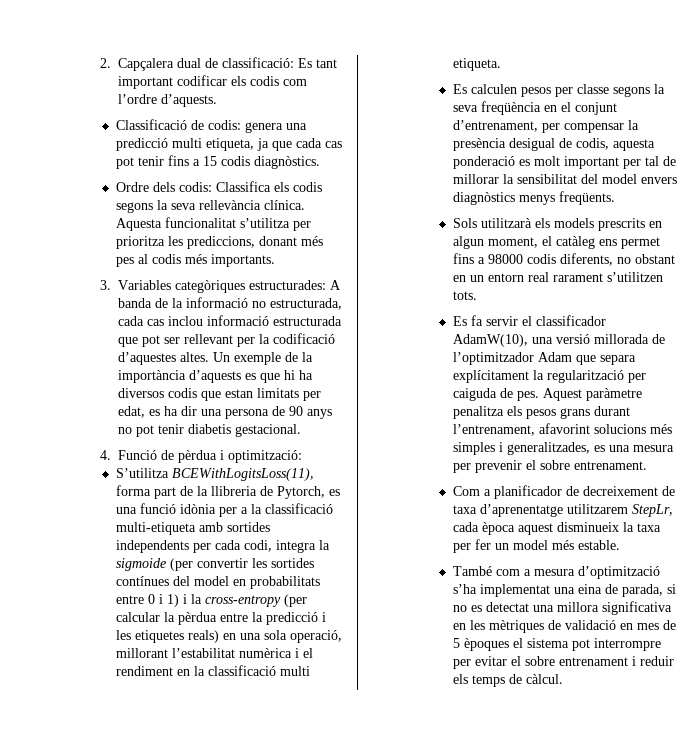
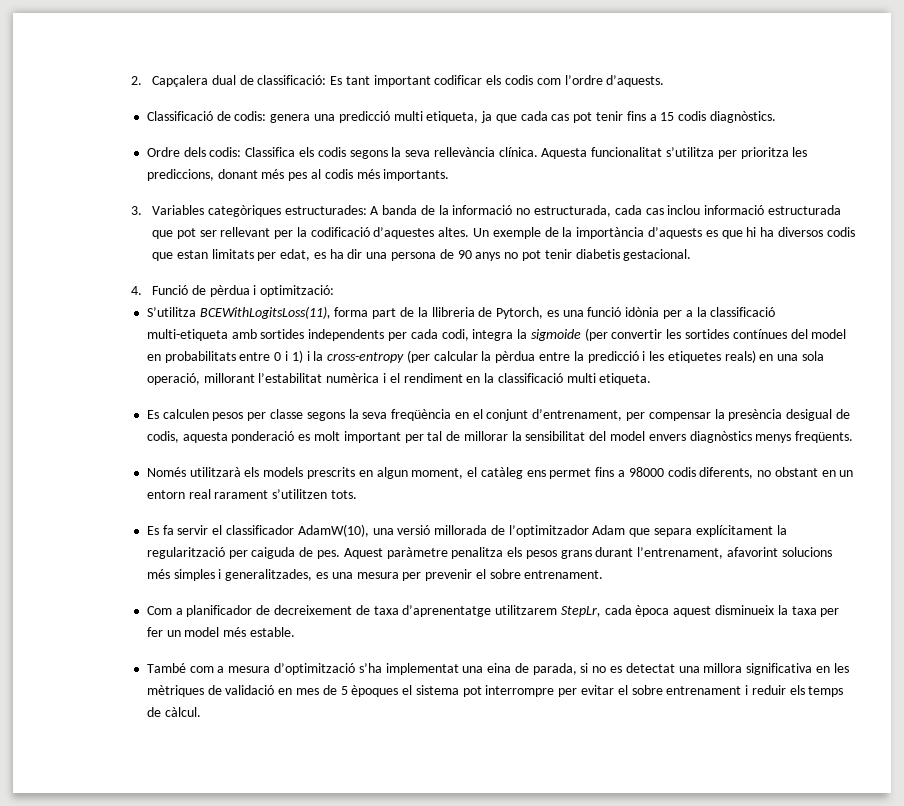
[452,218,477,228] Sols -> [146,467,186,477] Només

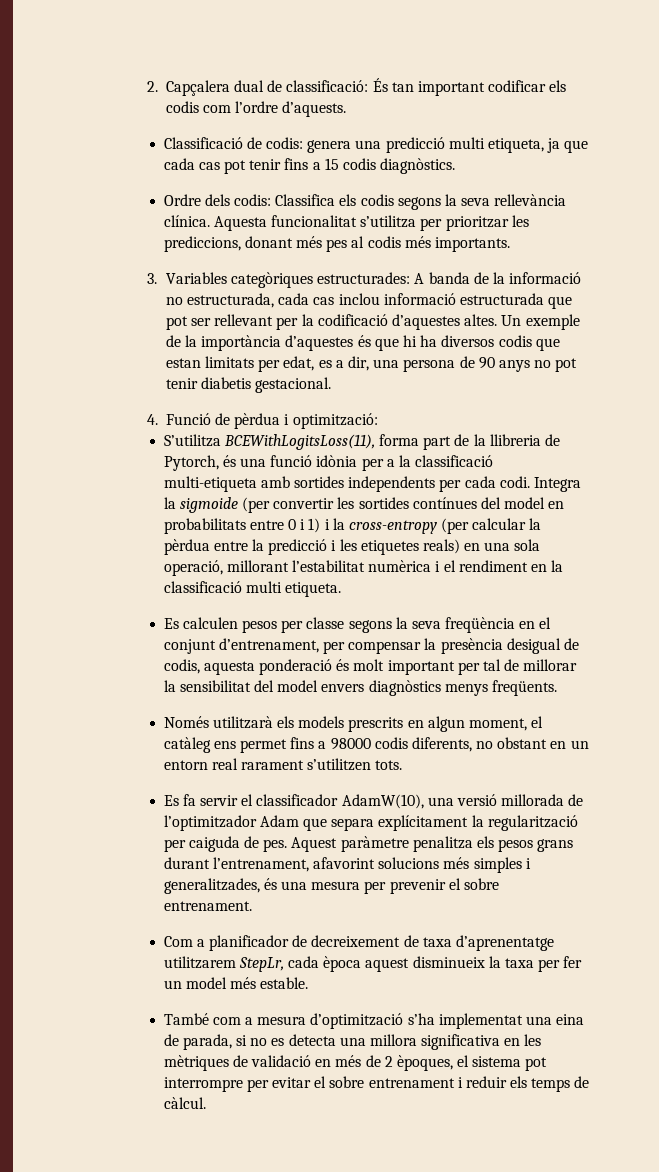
[330,76,370,85] Es tant -> [372,78,414,92] És tan
[740,147,789,159] prioritza -> [445,216,509,231] prioritzar
[647,227,718,239] d’aquests es -> [285,335,371,351] d’aquestes és
[329,249,363,259] ha dir -> [335,356,370,371] a dir,
[546,310,559,317] es -> [222,455,236,467] és
[441,329,514,341] codi, integra -> [499,476,581,492] codi. Integra
[298,434,311,441] es -> [336,659,350,671] és
[315,572,328,579] es -> [263,878,277,890] és
[625,663,675,673] detectat -> [288,1034,336,1046] detecta
[295,685,399,697] mes de 5 èpoques -> [335,1055,453,1071] més de 2 èpoques,

